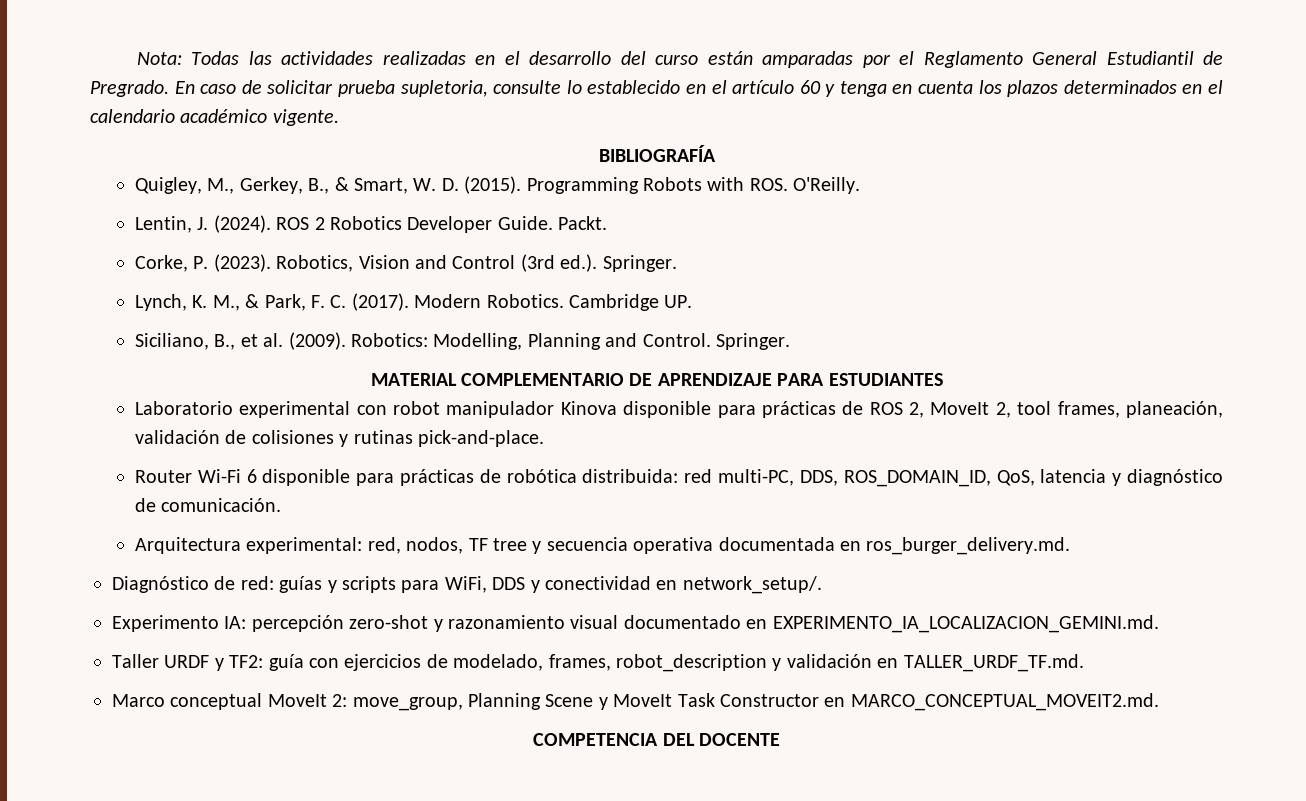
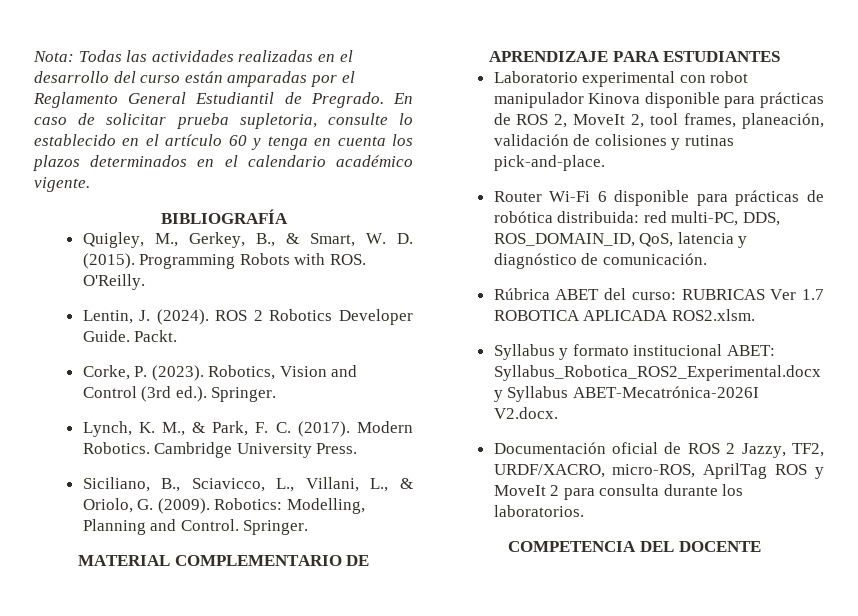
[664,295,693,308] UP. -> [236,443,358,458] University Press.
[240,333,284,347] et al. -> [191,477,413,492] [82,498,154,513] Sciavicco, L., Villani, L., & Oriolo, G.
[134,537,1071,555] [112,576,822,594] [112,615,1159,633] [112,654,1084,672] [112,693,1159,711] Arquitectura experimental: red, nodos, TF tree y secuencia operativa documentada en ros_burger_delivery.md. // Diagnóstico de red: guías y scripts para WiFi, DDS y conectividad en network_setup/. // Experimento IA: percepción zero-shot y razonamiento visual documentado en EXPERIMENTO_IA_LOCALIZACION_GEMINI.md. // Taller URDF y TF2: guía con ejercicios de modelado, frames, robot_description y validación en TALLER_URDF_TF.md. // Marco conceptual MoveIt 2: move_group, Planning Scene y MoveIt Task Constructor en MARCO_CONCEPTUAL_MOVEIT2.md. -> [493,288,824,300] [493,309,755,321] [493,344,775,360] [493,365,821,381] [493,386,759,402] [493,407,558,419] [493,442,824,458] [493,463,824,479] [493,484,744,500] [493,505,584,517] Rúbrica ABET del curso: RUBRICAS Ver 1.7 ROBOTICA APLICADA ROS2.xlsm. // Syllabus y formato institucional ABET: Syllabus_Robotica_ROS2_Experimental.docx y Syllabus ABET-Mecatrónica-2026I V2.docx. // Documentación oficial de ROS 2 Jazzy, TF2, URDF/XACRO, micro-ROS, AprilTag ROS y MoveIt 2 para consulta durante los laboratorios.

